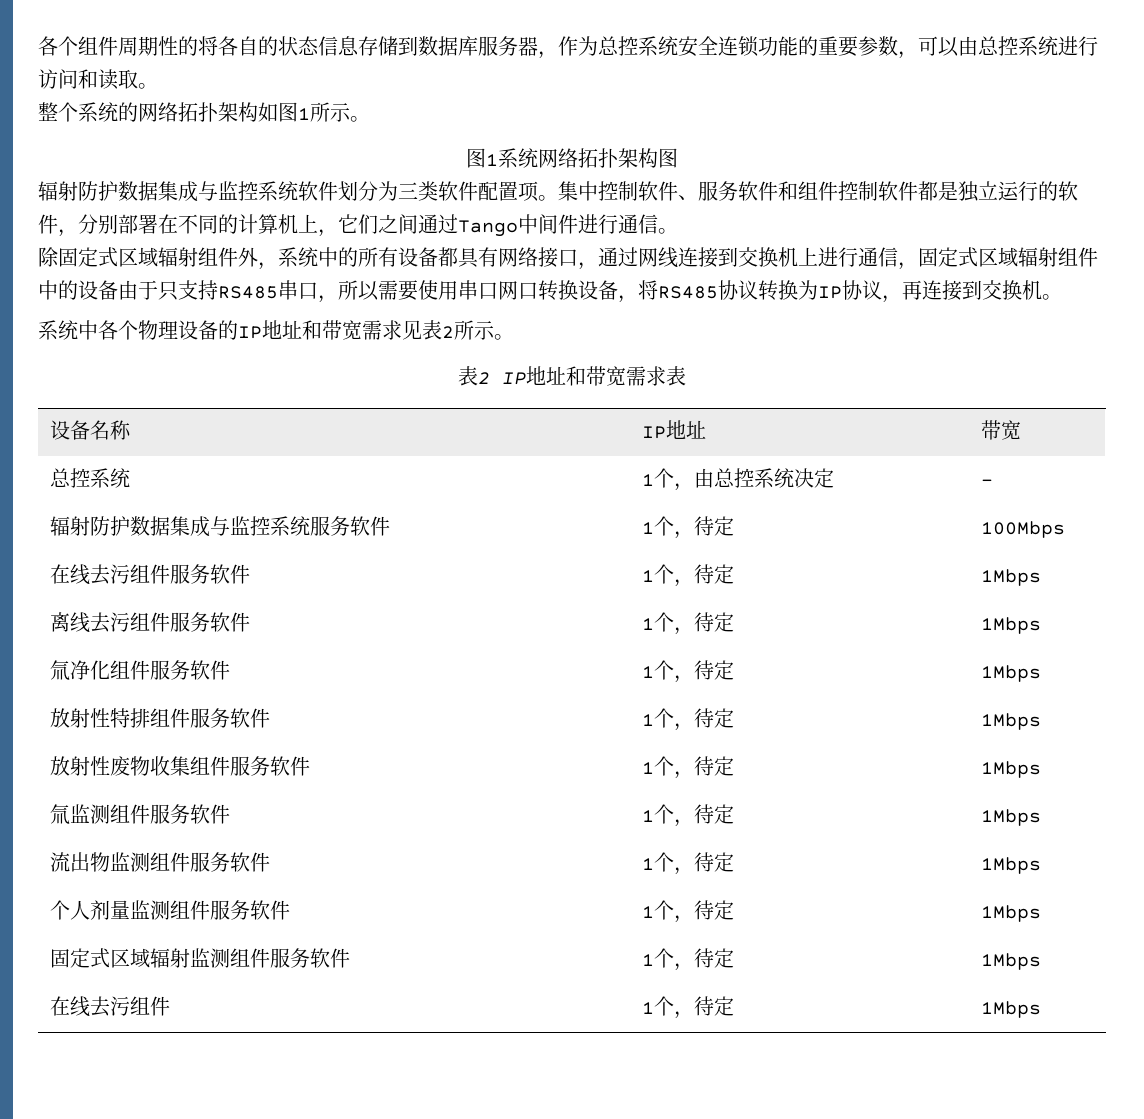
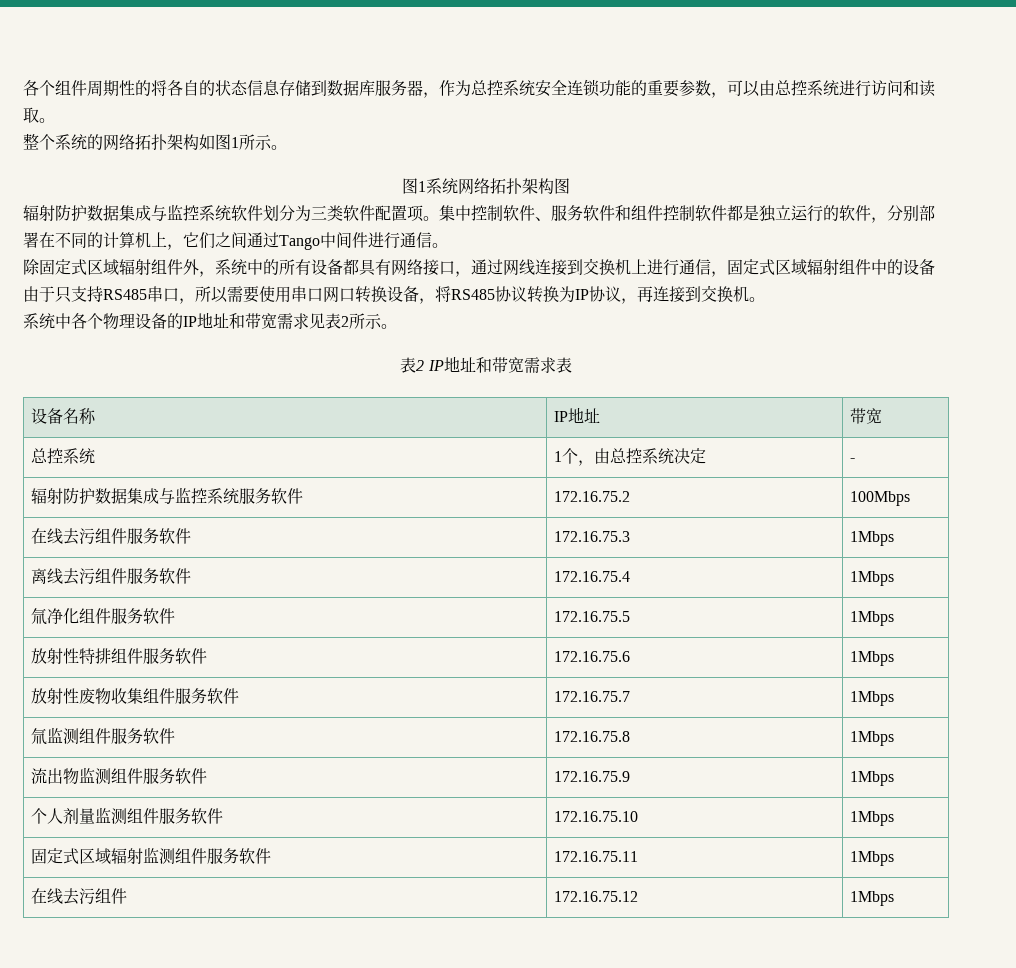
[642,516,735,539] 1个，待定 -> [553,491,630,502] 172.16.75.2
[642,564,735,587] 1个，待定 -> [553,531,630,542] 172.16.75.3
[642,612,735,635] 1个，待定 -> [553,571,630,582] 172.16.75.4
[642,660,735,683] 1个，待定 -> [553,611,630,622] 172.16.75.5
[642,708,735,731] 1个，待定 -> [553,651,630,662] 172.16.75.6
[642,756,735,779] 1个，待定 -> [553,691,630,702] 172.16.75.7
[642,804,735,827] 1个，待定 -> [553,731,630,742] 172.16.75.8
[642,852,735,875] 1个，待定 -> [553,771,630,782] 172.16.75.9
[642,900,735,923] 1个，待定 -> [553,811,638,822] 172.16.75.10
[642,948,735,971] 1个，待定 -> [553,851,638,862] 172.16.75.11
[642,996,735,1019] 1个，待定 -> [553,891,638,902] 172.16.75.12

